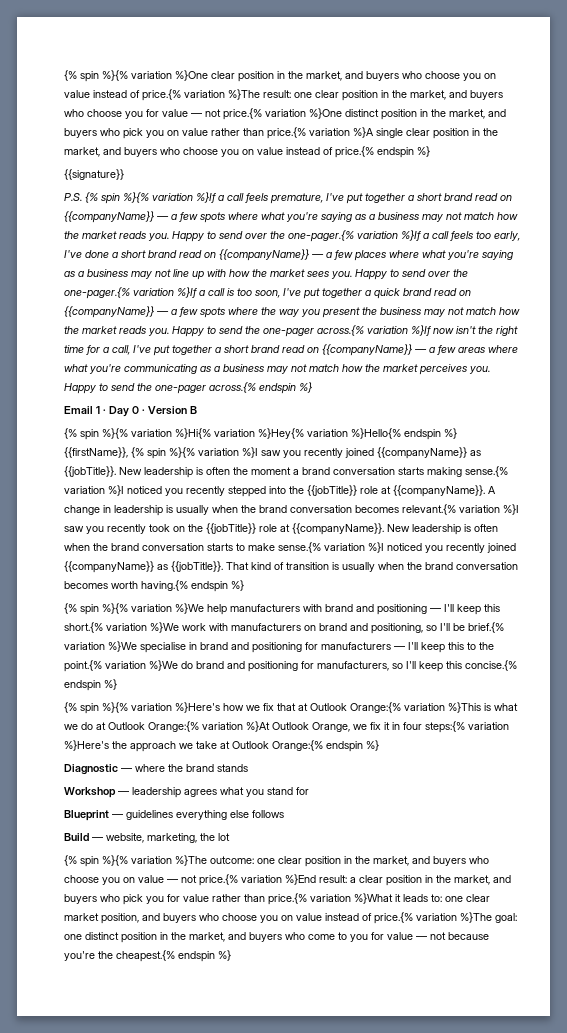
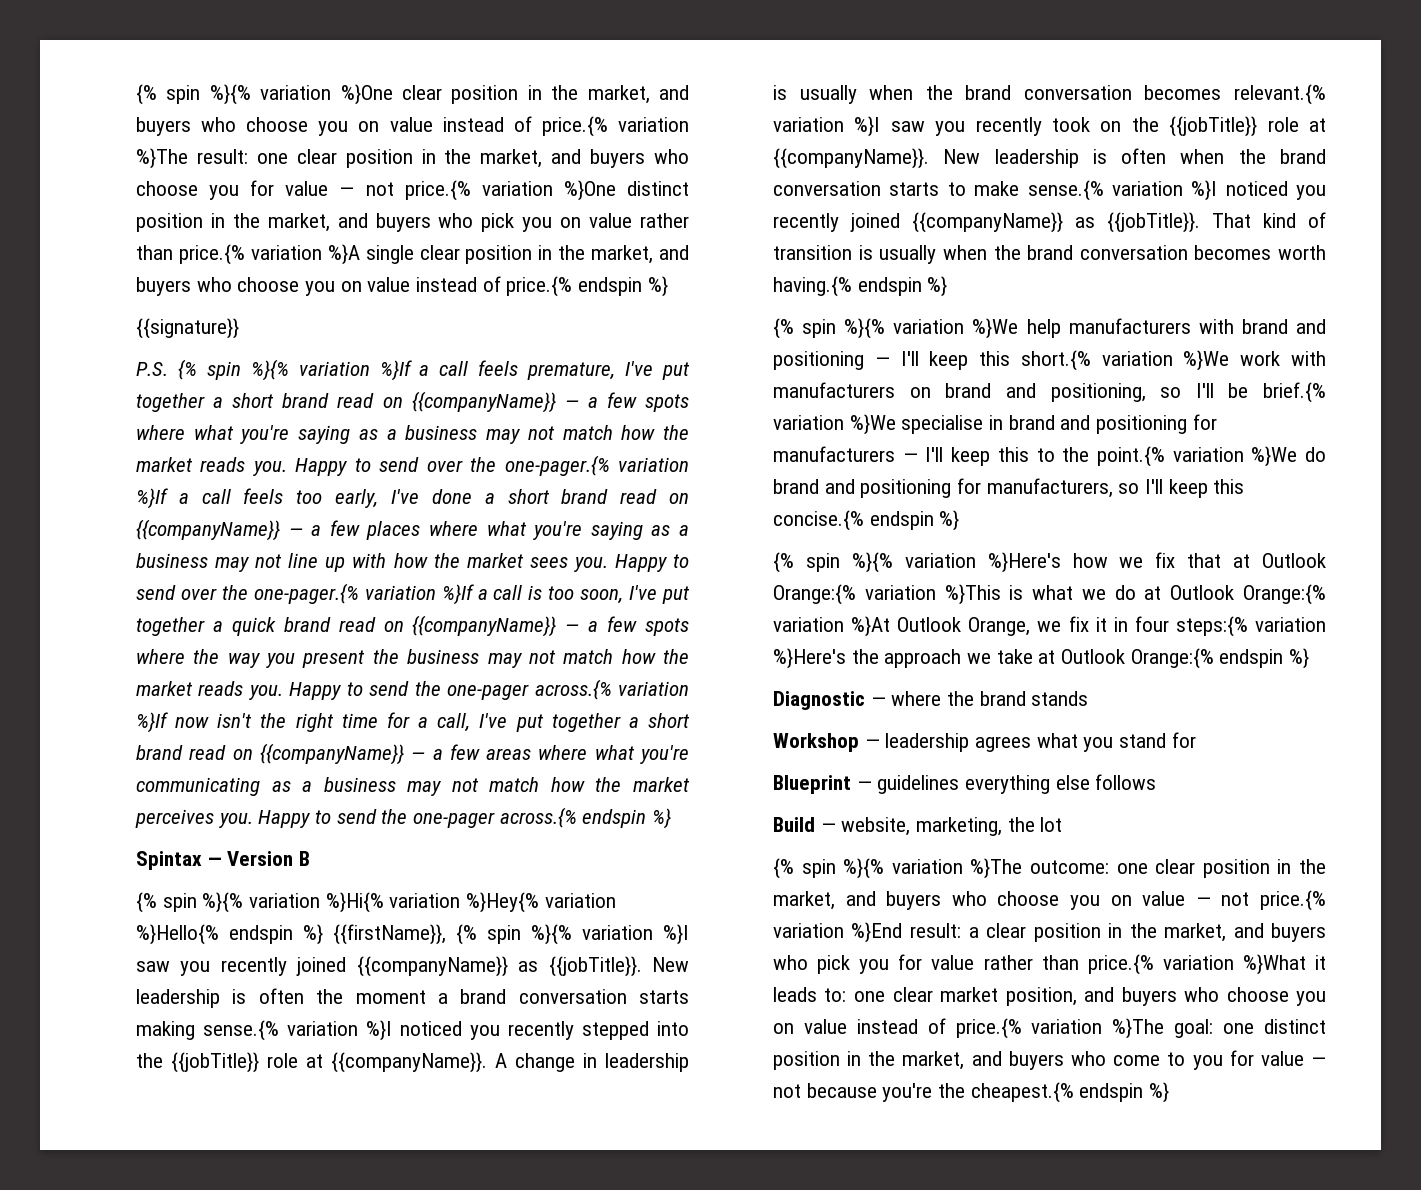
[63,406,145,417] Email 1 · Day 0 · -> [135,851,222,870] Spintax —

